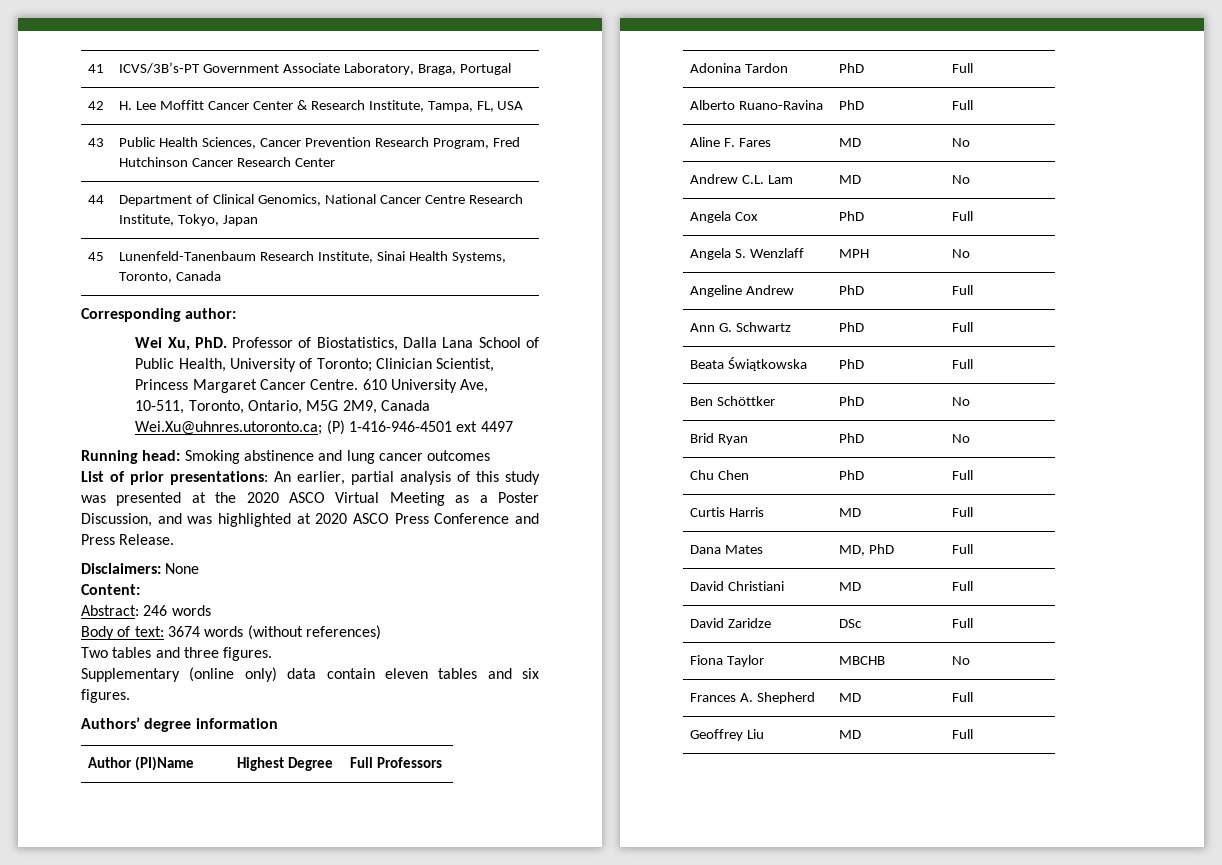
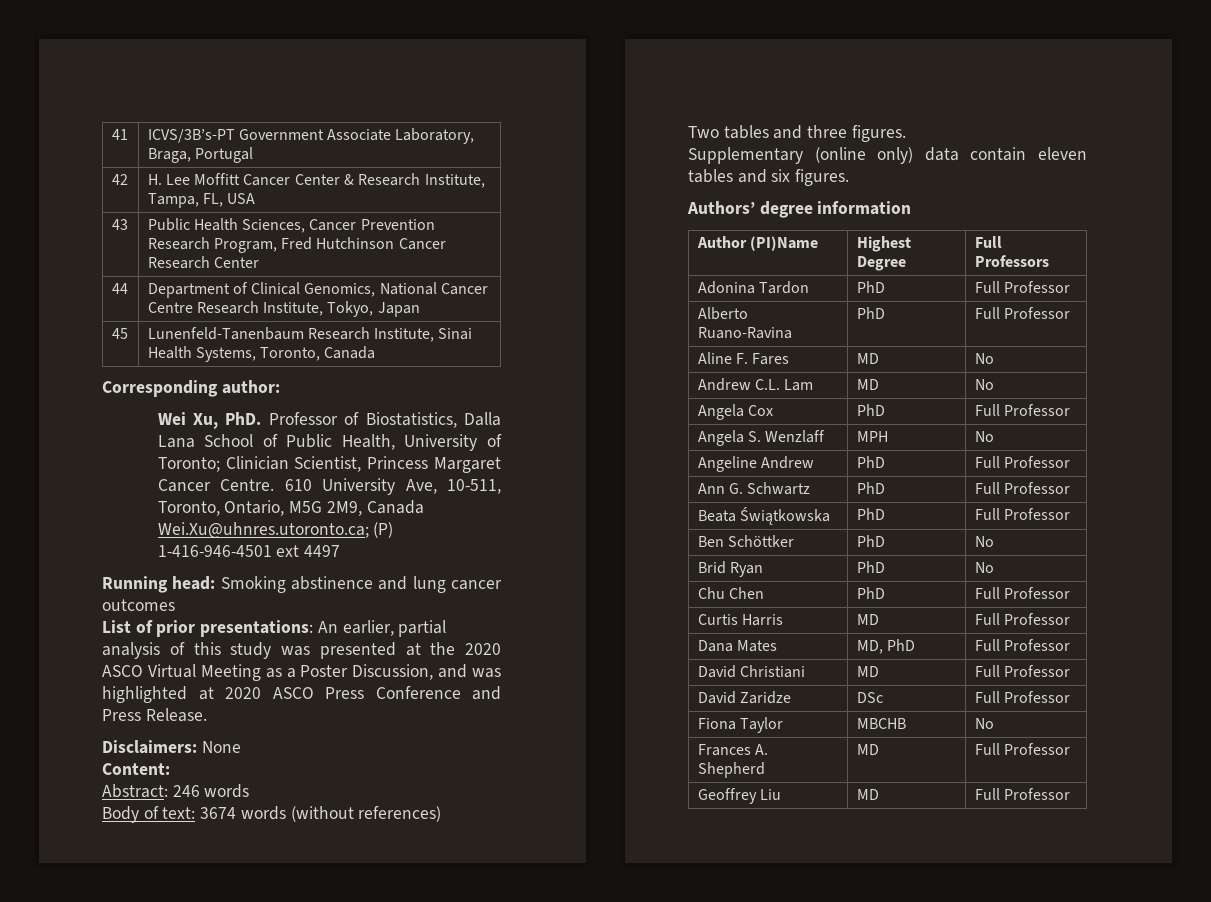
(974, 68) none -> [1003,281,1070,293] Professor
(974, 105) none -> [1003,307,1070,319] Professor
(974, 216) none -> [1003,404,1070,416] Professor
(974, 290) none -> [1003,456,1070,468] Professor
(974, 327) none -> [1003,482,1070,494] Professor
(974, 364) none -> [1003,508,1070,520] Professor
(974, 475) none -> [1003,587,1070,599] Professor
(974, 512) none -> [1003,613,1070,625] Professor
(974, 549) none -> [1003,639,1070,651] Professor
(974, 586) none -> [1003,665,1070,677] Professor
(974, 623) none -> [1003,691,1070,703] Professor
(974, 697) none -> [1003,743,1070,755] Professor
(974, 734) none -> [1003,788,1070,800] Professor

